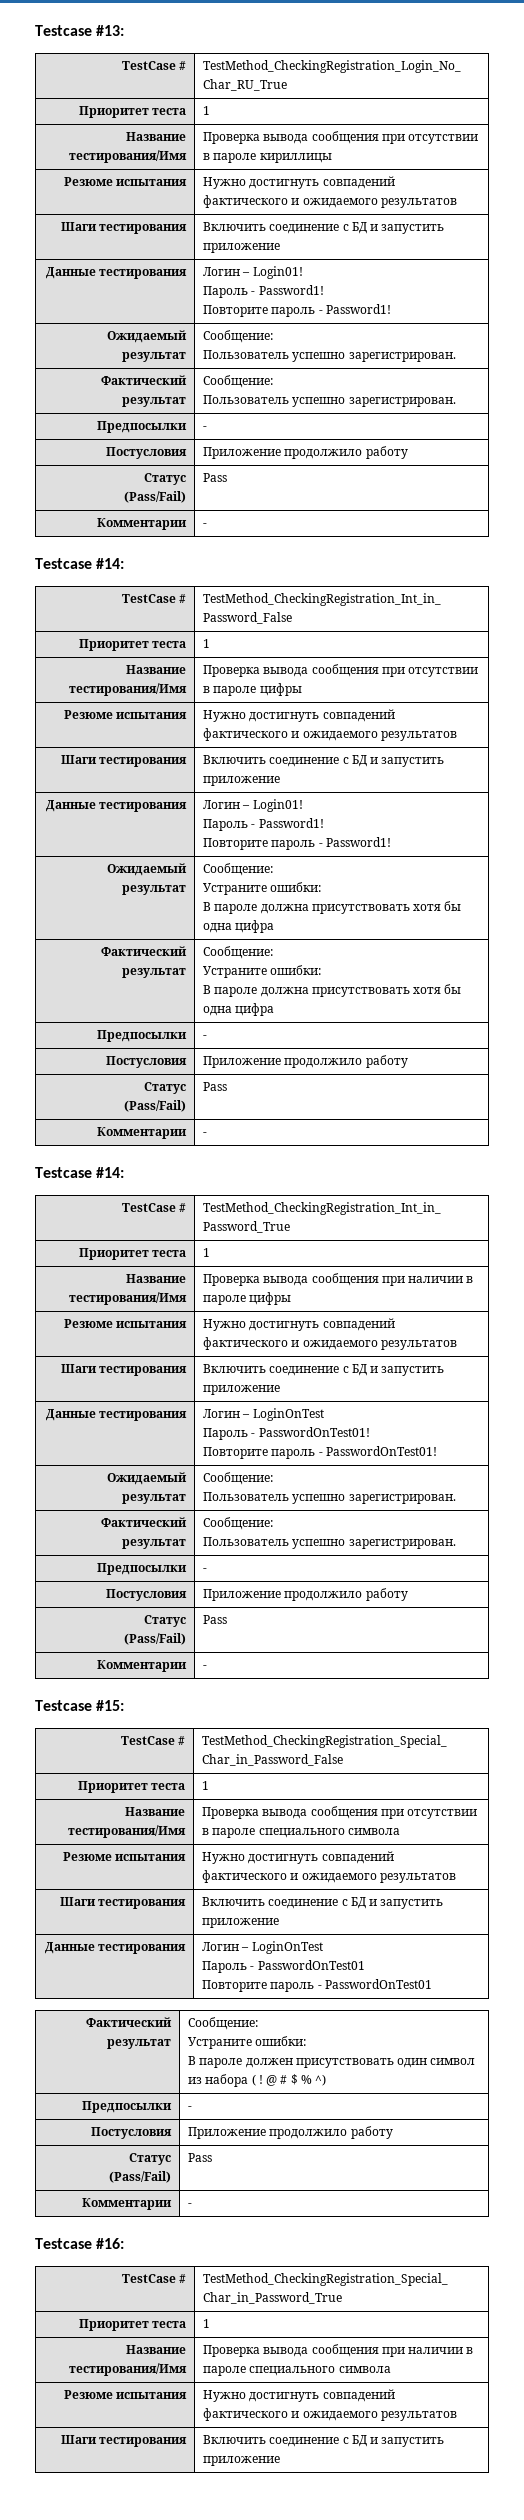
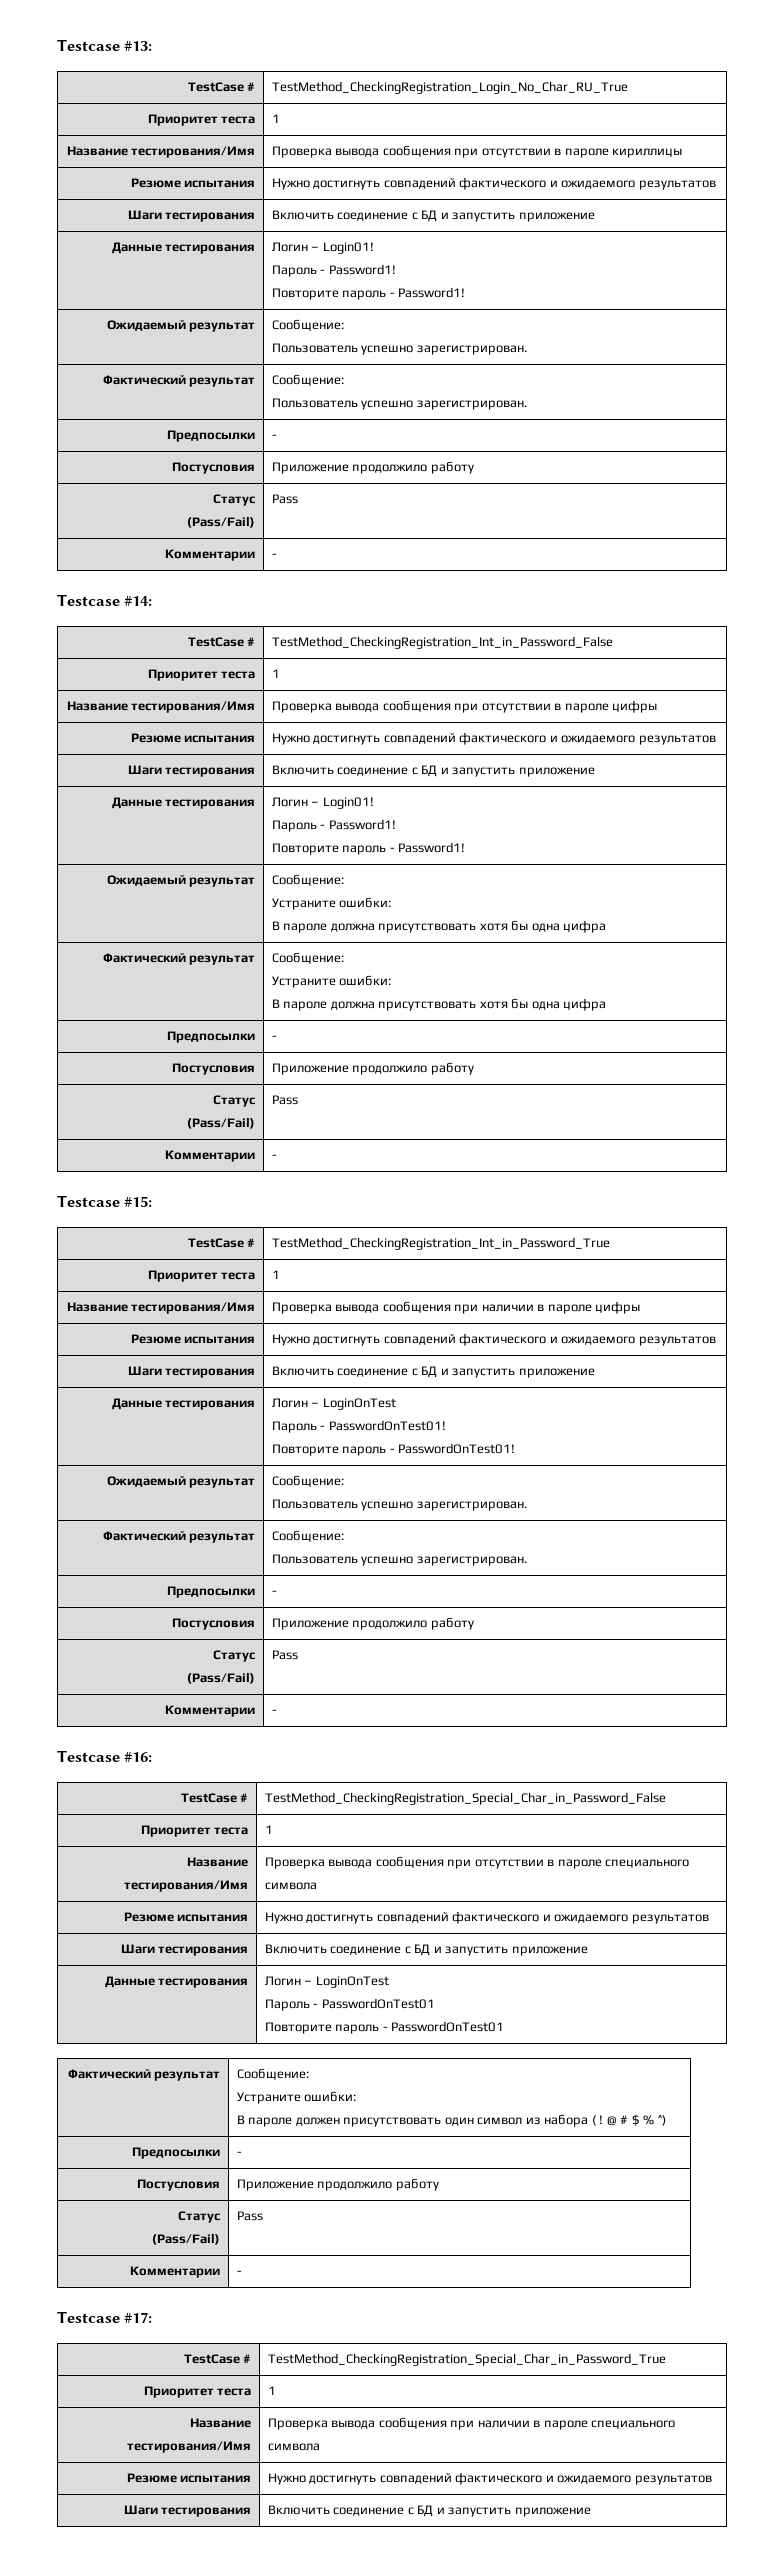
[96,1167,125,1178] #14: -> [124,1196,153,1207] #15:
[96,1700,125,1711] #15: -> [124,1752,153,1762] #16:
[96,2238,125,2249] #16: -> [124,2312,153,2323] #17:

